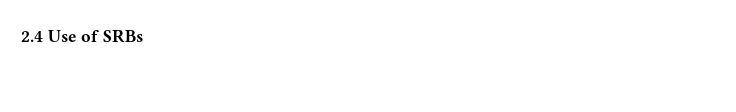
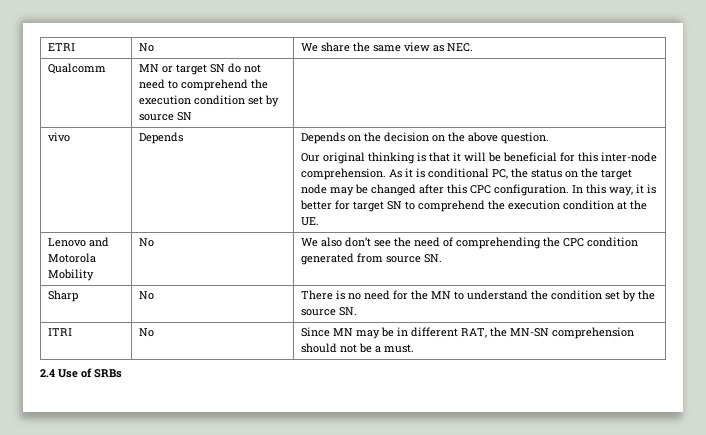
(21, 36) none -> [48,43,76,51] [139,43,155,52] [301,42,474,52] [48,63,107,74] [139,63,262,75] [139,79,269,91] [139,95,280,107] [139,112,193,121] [48,132,71,142] [139,132,184,144] [301,132,550,144] [301,152,658,164] [301,168,633,180] [301,184,657,196] [300,200,648,212] [301,217,320,226] [48,237,110,247] [48,253,97,263] [48,269,95,281] [139,238,155,247] [301,237,639,249] [301,253,443,265] [48,290,79,302] [139,291,155,300] [301,290,656,302] [301,307,358,316] [48,328,73,336] [139,328,155,337] [301,327,635,339] [301,343,415,353] ETRI | No | We share the same view as NEC. // Qualcomm | MN or target SN do not need to comprehend the execution condition set by source SN | // vivo | Depends | Depends on the decision on the above question. // Our original thinking is that it will be beneficial for this inter-node comprehension. As it is conditional PC, the status on the target node may be changed after this CPC configuration. In this way, it is better for target SN to comprehend the execution condition at the UE. // Lenovo and Motorola Mobility | No | We also don’t see the need of comprehending the CPC condition generated from source SN. // Sharp | No | There is no need for the MN to understand the condition set by the source SN. // ITRI | No | Since MN may be in different RAT, the MN-SN comprehension should not be a must. //

